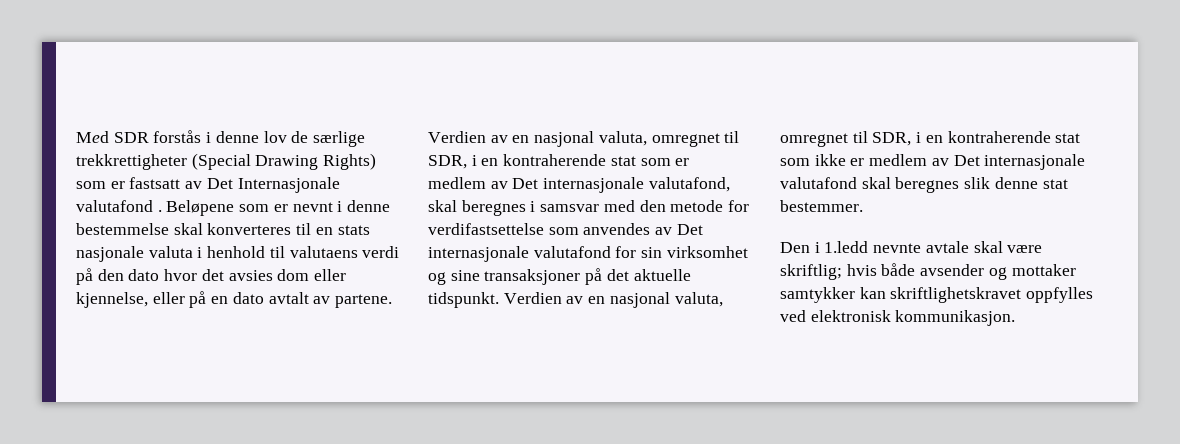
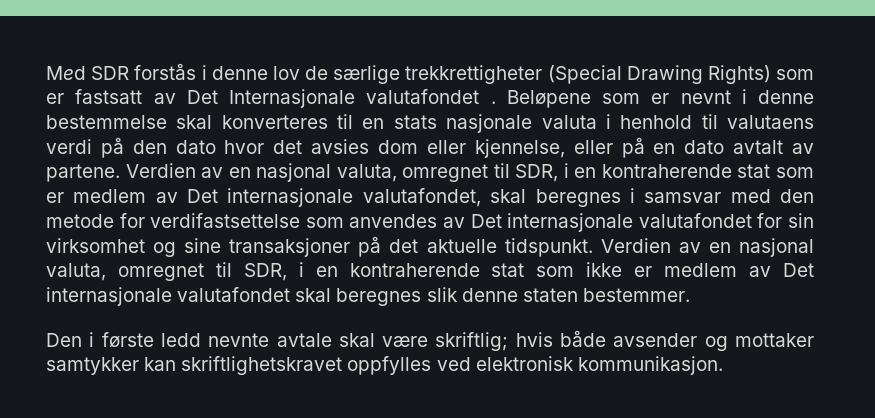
[76,200,153,212] valutafond -> [366,89,480,104] valutafondet
[648,177,730,192] valutafond, -> [362,188,481,207] valutafondet,
[533,246,611,258] valutafond -> [638,213,752,228] valutafondet
[780,177,857,189] valutafond -> [177,287,291,302] valutafondet
[1042,179,1068,189] stat -> [522,288,578,302] staten
[824,241,869,253] 1.ledd -> [101,332,201,348] første ledd

